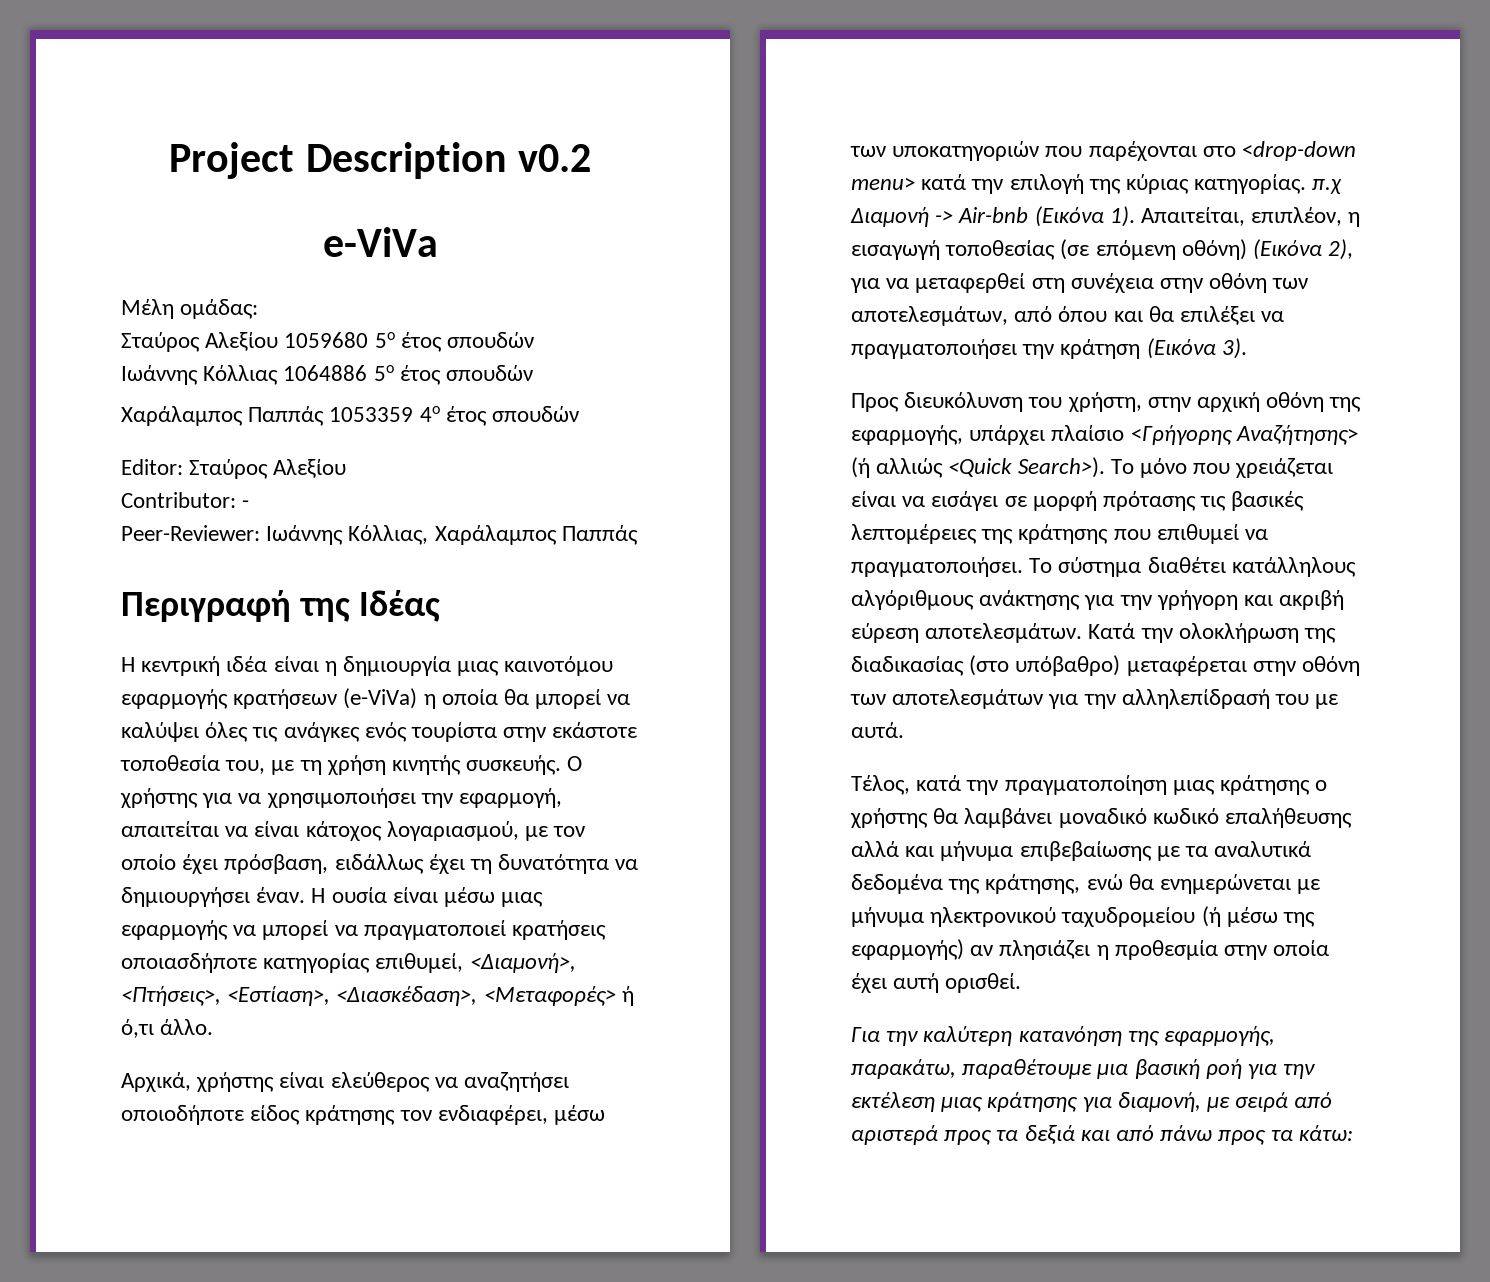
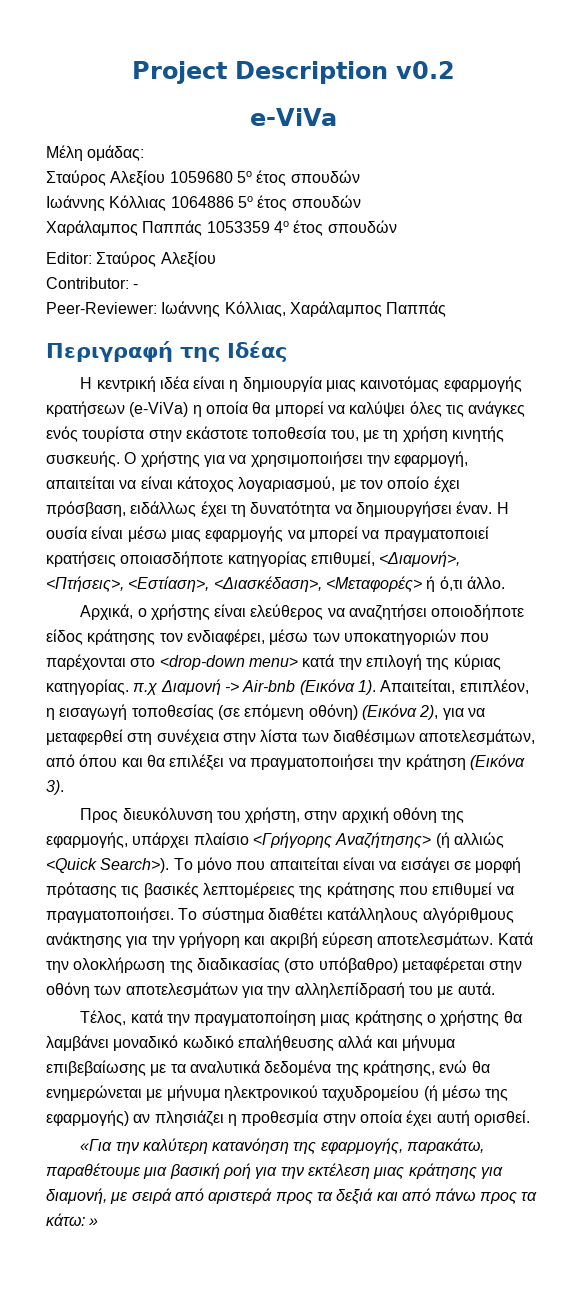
[504,656,614,676] καινοτόμου -> [360,376,440,392] καινοτόμας
(191, 1082) none -> [137,608,147,617] ο
[1209,273,1309,293] οθόνη των -> [260,729,415,745] λίστα των διαθέσιμων
[1235,458,1334,478] χρειάζεται -> [269,857,339,870] απαιτείται
[851,1027,880,1042] Για -> [80,1139,113,1151] «Για
(1353, 1133) none -> [89,1218,99,1226] »

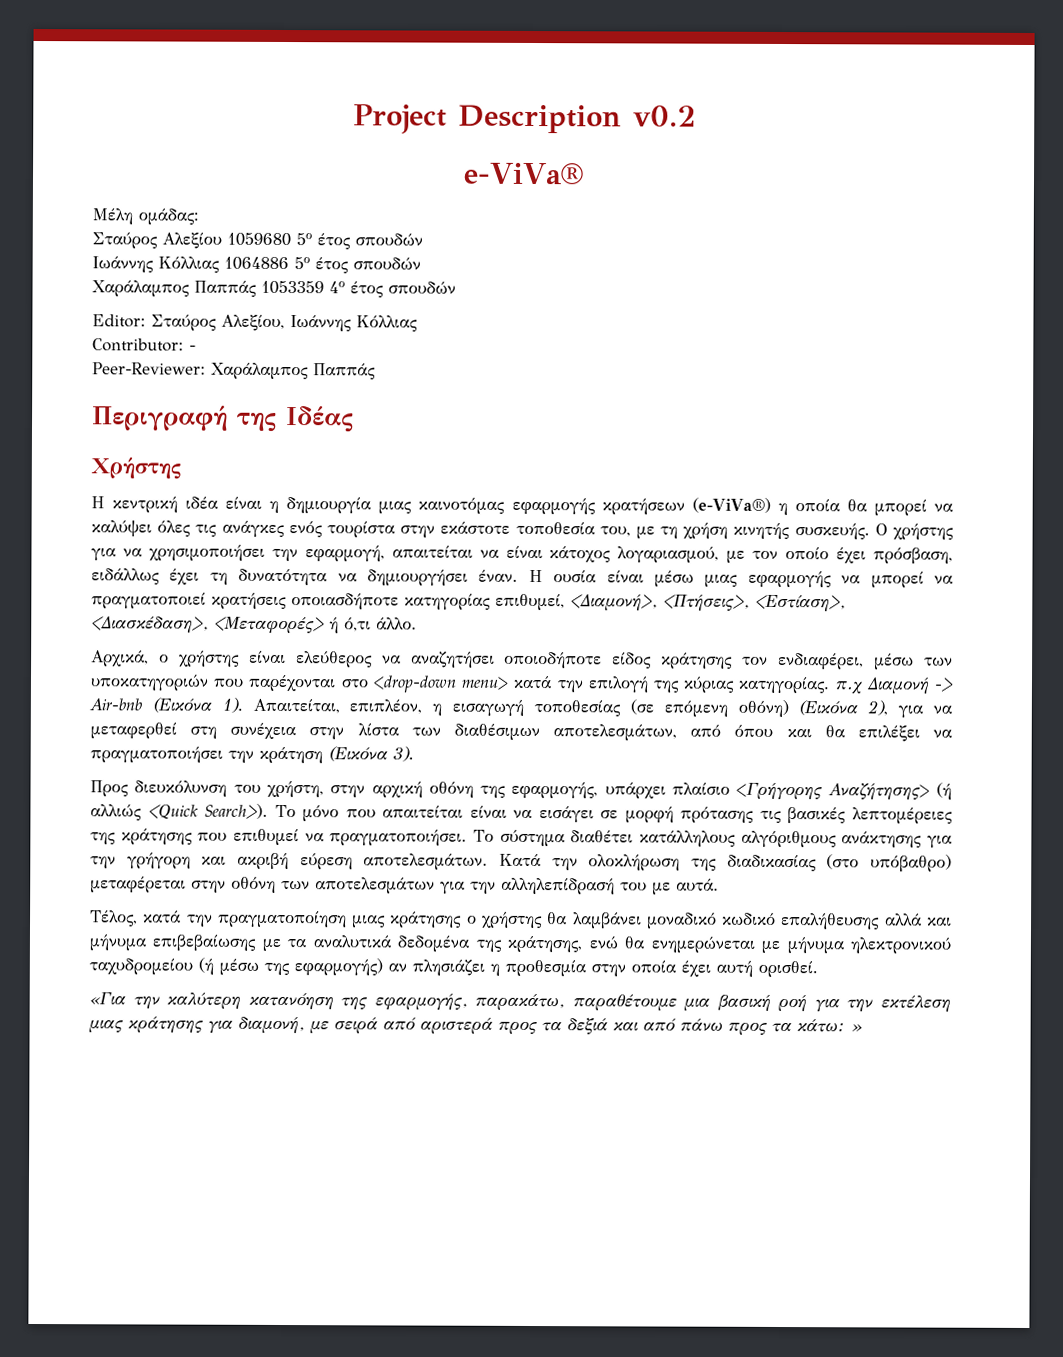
[249,108,338,126] e-ViVa -> [463,162,585,185] e-ViVa®
[160,251,216,268] Αλεξίου -> [221,314,418,332] Αλεξίου, Ιωάννης Κόλλιας
[161,301,286,317] Ιωάννης Κόλλιας, -> (206, 368) none
(287, 351) none -> [91,457,181,479] // Χρήστης
[129,402,189,417] (e-ViVa) -> [691,497,771,513] (e-ViVa®)

